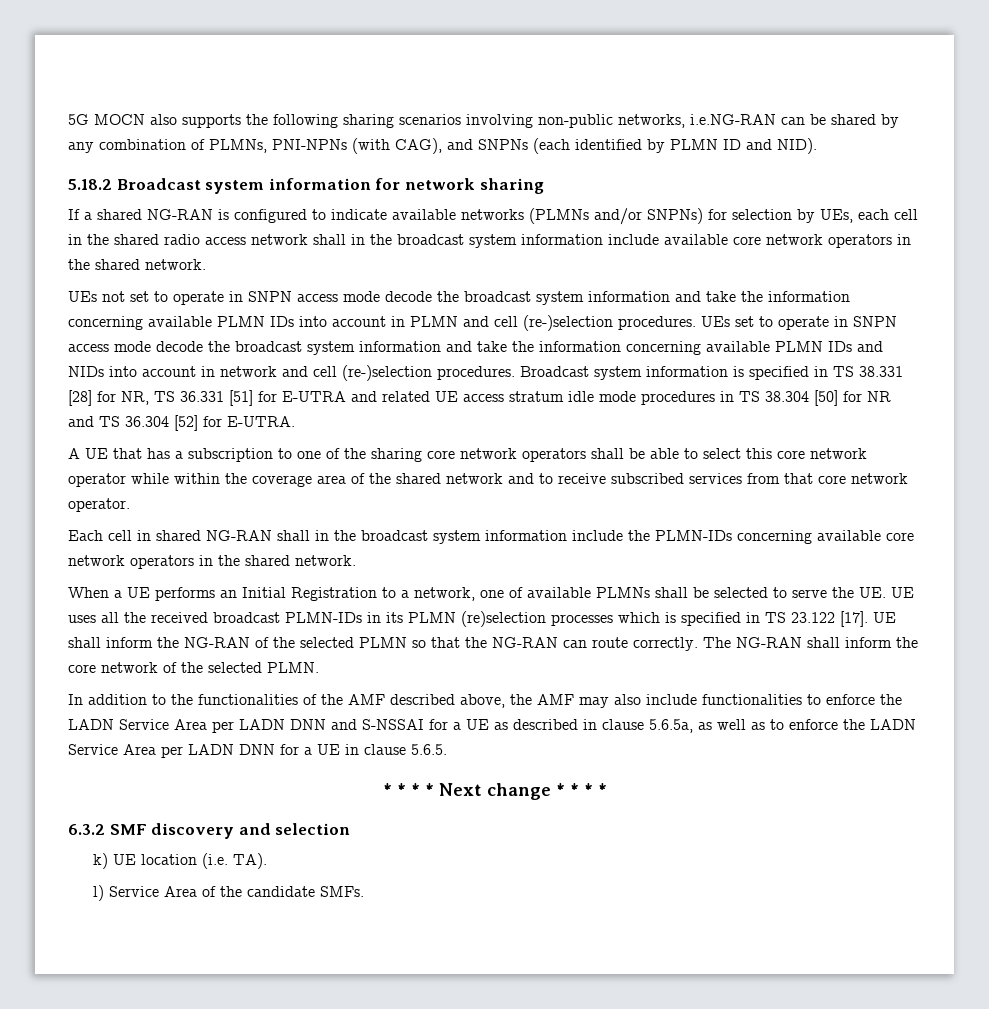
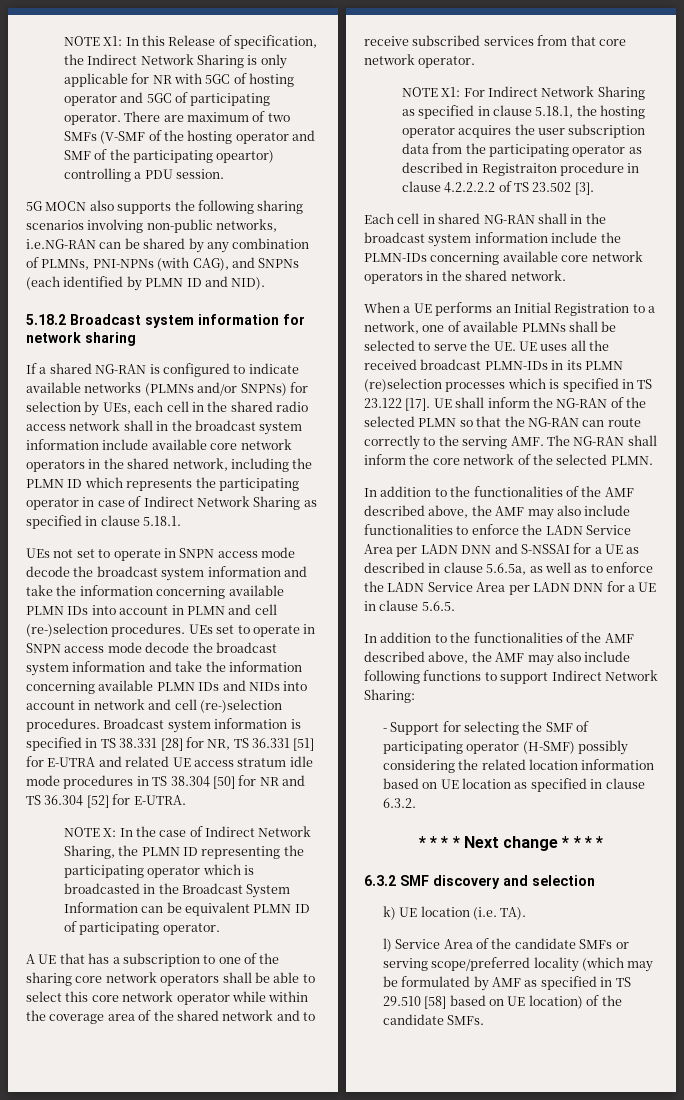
(68, 119) none -> [63,35,318,49] [63,54,287,69] [63,73,295,87] [63,92,271,106] [63,111,290,125] [63,130,316,144] [63,149,275,163] [63,168,224,182] NOTE X1: In this Release of specification, the Indirect Network Sharing is only applicable for NR with 5GC of hosting operator and 5GC of participating operator. There are maximum of two SMFs (V-SMF of the hosting operator and SMF of the participating opeartor) controlling a PDU session. //
[145,259,206,270] network. -> [172,458,313,472] [26,477,299,491] [26,496,317,510] [26,515,182,529] network, including the PLMN ID which represents the participating operator in case of Indirect Network Sharing as specified in clause 5.18.1.
(295, 421) none -> [63,826,312,837] [63,845,304,859] [63,864,254,878] [63,883,291,898] [63,902,310,916] [63,921,220,935] // NOTE X: In the case of Indirect Network Sharing, the PLMN ID representing the participating operator which is broadcasted in the Broadcast System Information can be equivalent PLMN ID of participating operator.
(130, 505) none -> [401,86,645,100] [401,105,646,119] [401,124,646,138] [401,143,642,157] [401,162,640,176] [401,181,594,195] // NOTE X1: For Indirect Network Sharing as specified in clause 5.18.1, the hosting operator acquires the user subscription data from the participating operator as described in Registraiton procedure in clause 4.2.2.2.2 of TS 23.502 [3].
[633,637,698,651] correctly. -> [364,435,544,450] correctly to the serving AMF.
(447, 749) none -> [364,632,634,643] [364,651,631,666] [364,670,658,684] [364,689,415,703] [382,721,590,735] [382,740,629,755] [382,759,655,773] [382,778,645,792] [382,798,416,808] // In addition to the functionalities of the AMF described above, the AMF may also include following functions to support Indirect Network Sharing: // - Support for selecting the SMF of participating operator (H-SMF) possibly considering the related location information based on UE location as specified in clause 6.3.2.
(316, 891) none -> [579,939,629,949] [382,957,654,972] [382,976,631,991] [382,995,622,1009] [382,1014,444,1025] SMFs or serving scope/preferred locality (which may be formulated by AMF as specified in TS 29.510 [58] based on UE location) of the candidate

